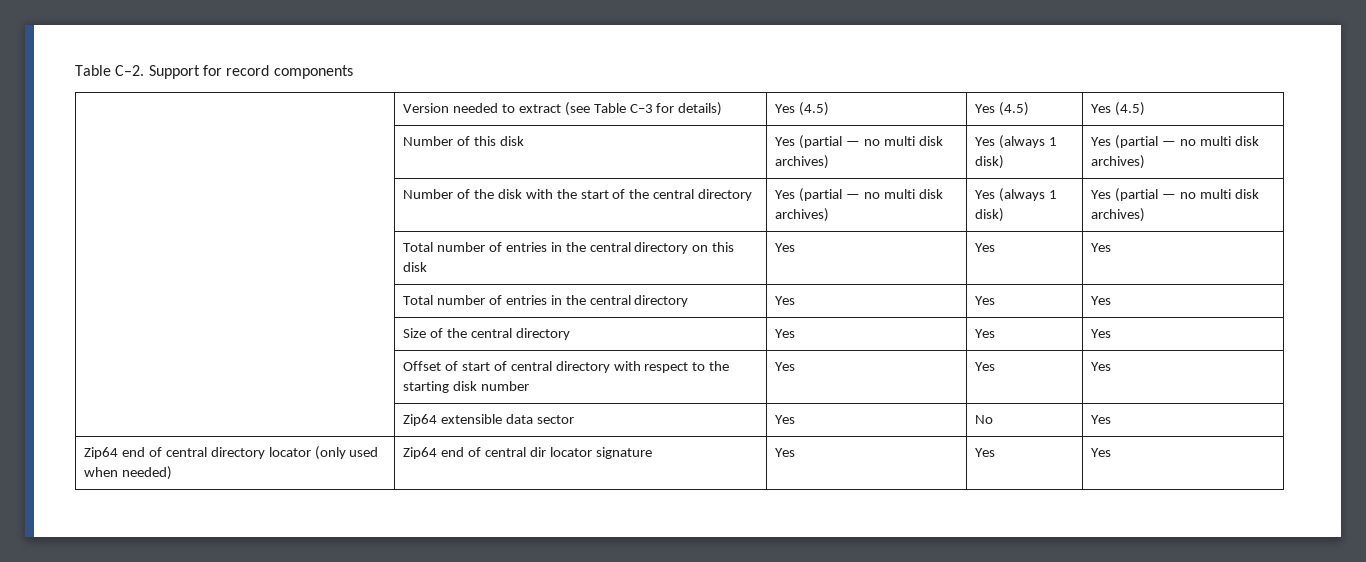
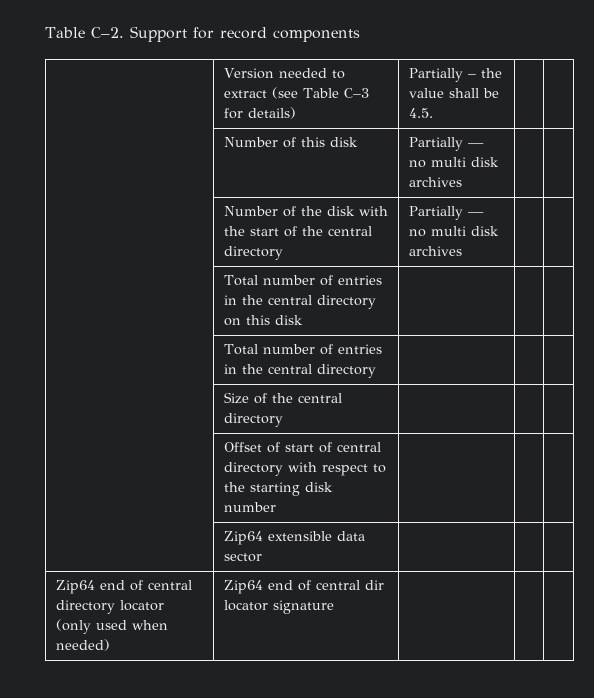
[775,102,829,116] [975,102,1029,116] [1091,102,1145,116] Yes (4.5) | Yes (4.5) | Yes (4.5) -> [408,68,502,82] [408,88,499,98] [408,108,433,118] Partially – the value shall be 4.5. | |
[775,135,943,149] [775,155,830,169] [975,135,1057,149] [975,155,1005,169] [1091,135,1259,149] [1091,155,1146,169] Yes (partial — no multi disk archives) | Yes (always 1 disk) | Yes (partial — no multi disk archives) -> [408,137,484,151] [408,157,499,168] [408,177,462,187] Partially — no multi disk archives | |
[775,188,943,202] [775,208,830,222] [975,188,1057,202] [975,208,1005,222] [1091,188,1259,202] [1091,208,1146,222] Yes (partial — no multi disk archives) | Yes (always 1 disk) | Yes (partial — no multi disk archives) -> [408,206,484,220] [408,226,499,237] [408,246,462,256] Partially — no multi disk archives | |
[775,243,796,252] [975,243,996,252] [1091,243,1112,252] Yes | Yes | Yes -> (303, 320) | |
[775,296,796,305] [975,296,996,305] [1091,296,1112,305] Yes | Yes | Yes -> (376, 371) | |
[775,329,796,338] [975,329,996,338] [1091,329,1112,338] Yes | Yes | Yes -> (283, 420) | |
[775,362,796,371] [975,362,996,371] [1091,362,1112,371] Yes | Yes | Yes -> (276, 507) | |
[775,415,796,424] [975,415,994,424] [1091,415,1112,424] Yes | No | Yes -> (262, 557) | |
[775,448,796,457] [975,448,996,457] [1091,448,1112,457] Yes | Yes | Yes -> (334, 607) | |

